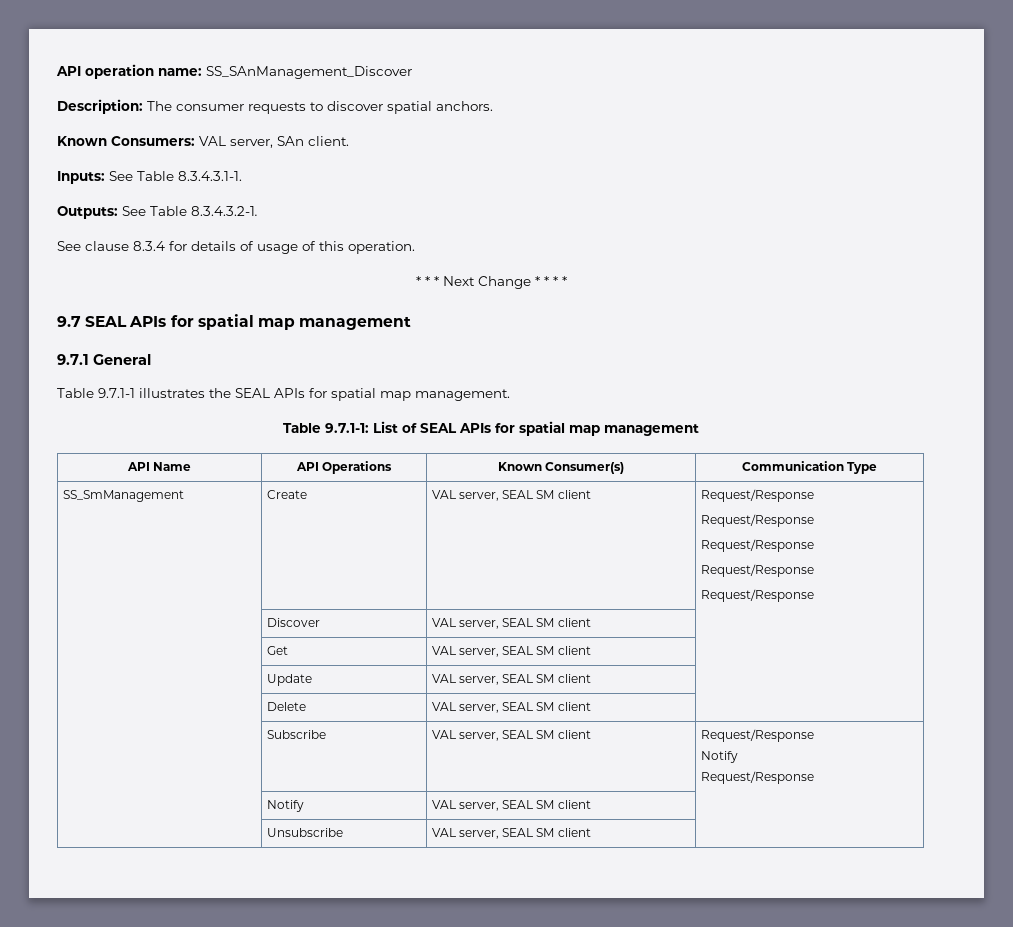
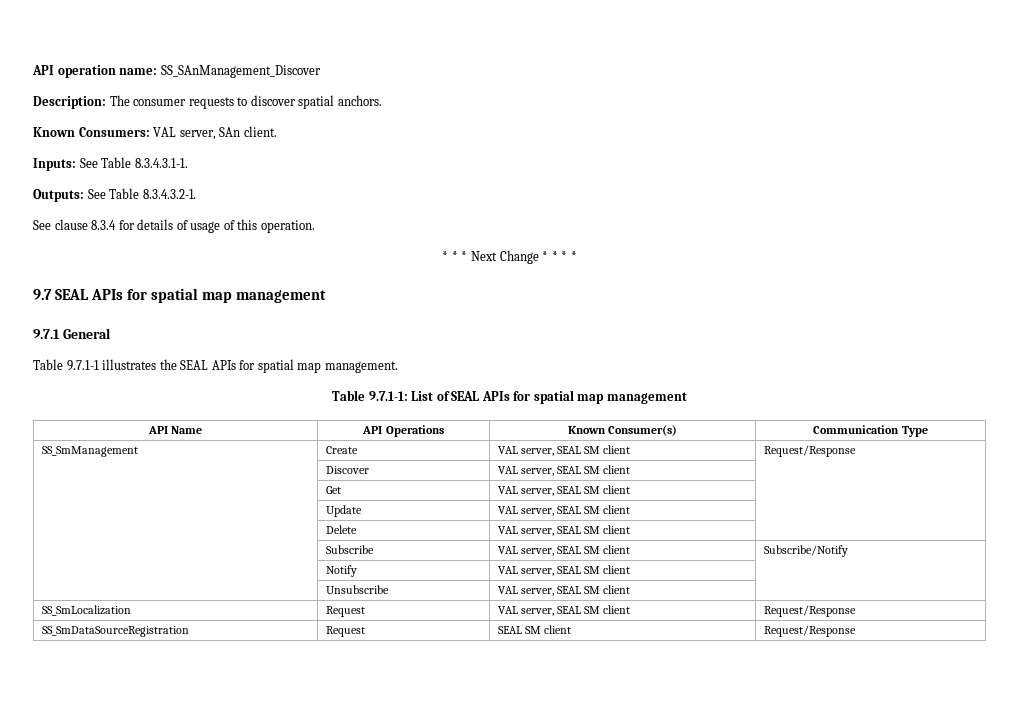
[700,514,814,527] [700,539,814,552] [700,564,814,577] [700,589,814,602] // Request/Response // Request/Response // Request/Response // Request/Response -> (856, 451) none
[700,729,814,742] [700,751,738,763] [700,771,814,784] Request/Response // Notify // Request/Response -> [763,545,848,557] Subscribe/Notify
(591, 832) none -> [41,605,131,616] [325,606,365,617] [497,605,631,616] [763,605,856,617] [41,626,189,637] [325,626,365,637] [497,625,572,634] [763,625,856,637] // SS_SmLocalization | Request | VAL server, SEAL SM client | Request/Response // SS_SmDataSourceRegistration | Request | SEAL SM client | Request/Response

